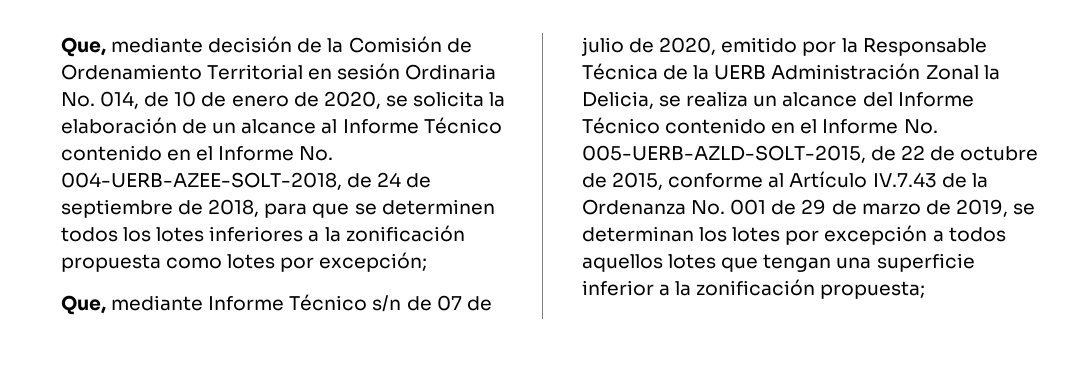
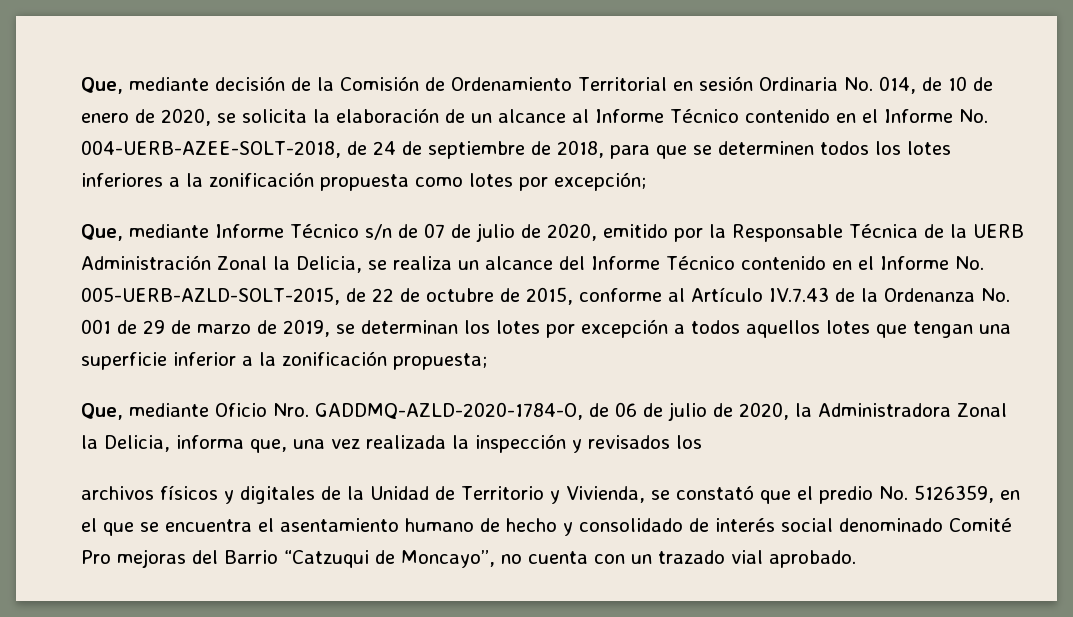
(926, 290) none -> [81,402,1008,421] [81,434,703,453] [81,485,1021,504] [81,518,1013,536] [81,549,857,568] // Que, mediante Oficio Nro. GADDMQ-AZLD-2020-1784-O, de 06 de julio de 2020, la Administradora Zonal la Delicia, informa que, una vez realizada la inspección y revisados los // archivos físicos y digitales de la Unidad de Territorio y Vivienda, se constató que el predio No. 5126359, en el que se encuentra el asentamiento humano de hecho y consolidado de interés social denominado Comité Pro mejoras del Barrio “Catzuqui de Moncayo”, no cuenta con un trazado vial aprobado.

